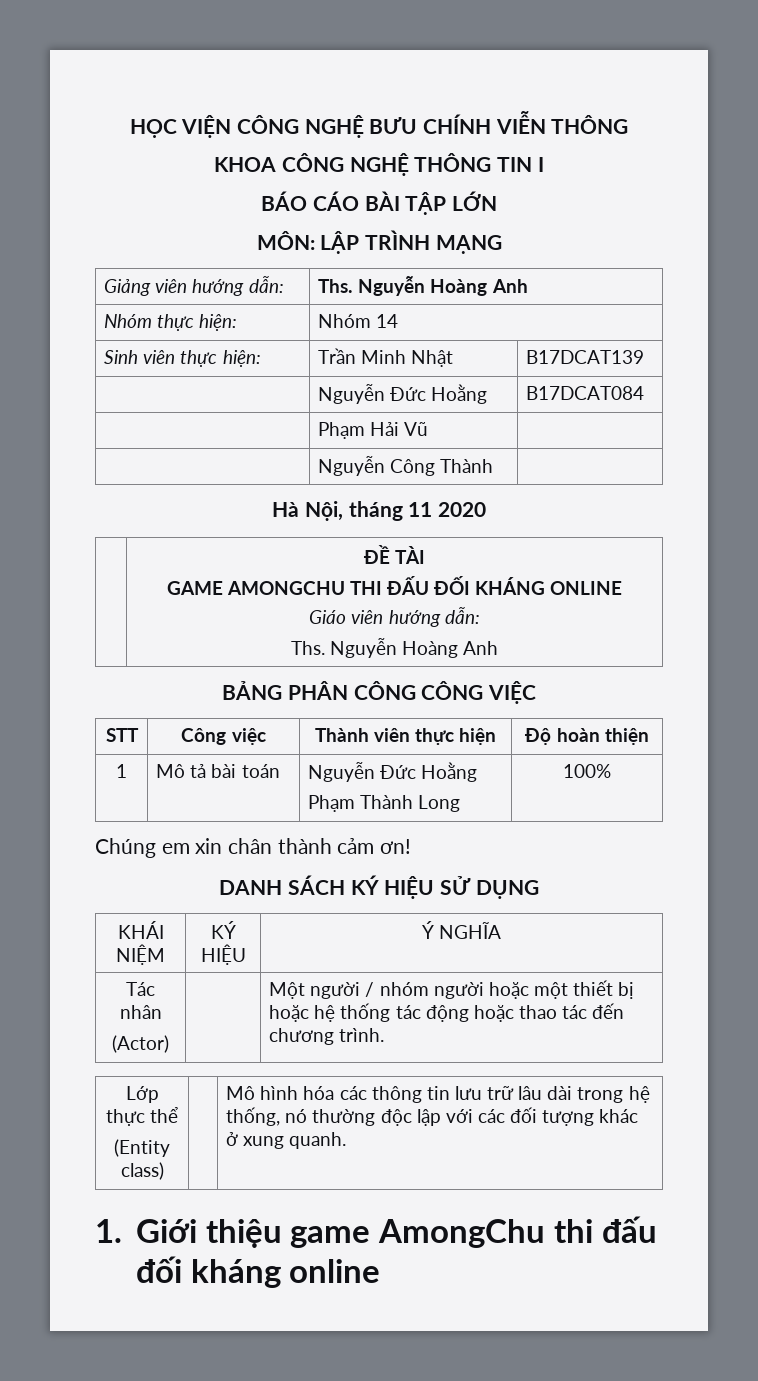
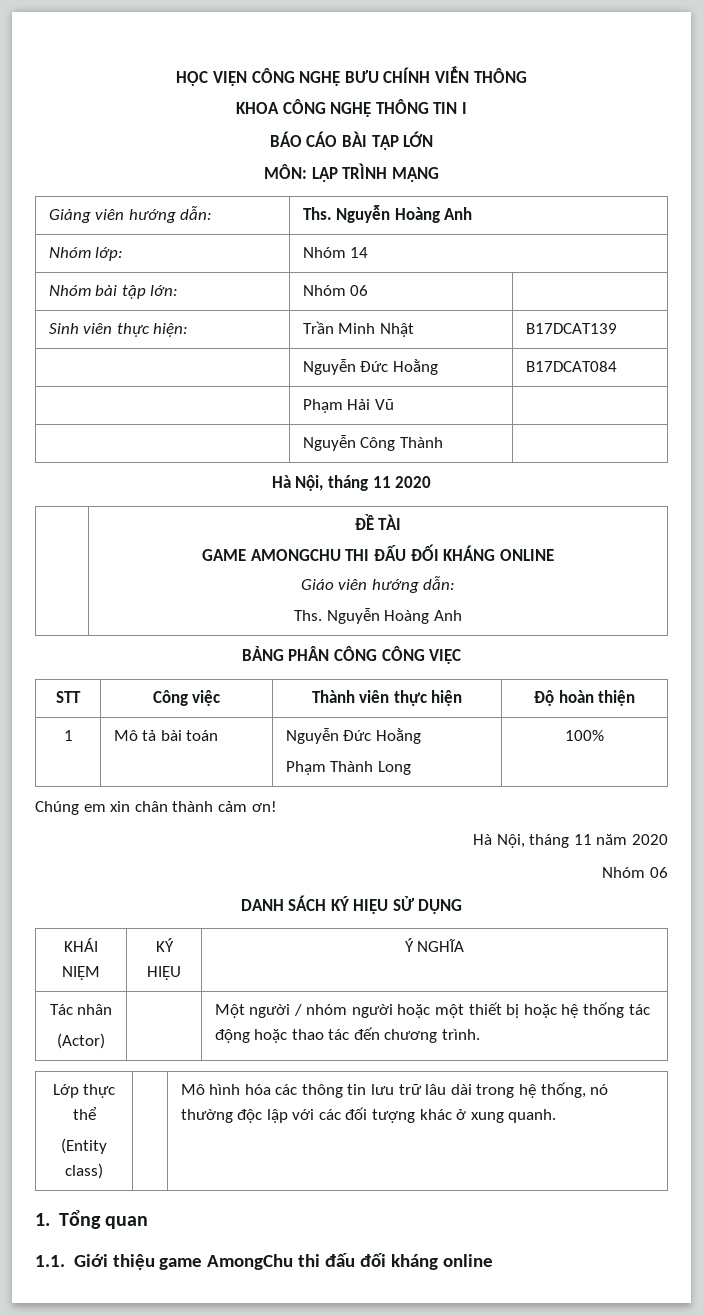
[157,314,238,331] thực hiện: -> [95,247,124,261] lớp:
(399, 321) none -> [48,285,179,299] [302,285,369,296] // Nhóm bài tập lớn: | Nhóm 06 |
(412, 846) none -> [473,834,668,848] [602,867,668,878] // Hà Nội, tháng 11 năm 2020 // Nhóm 06
(122, 1231) none -> [58,1210,148,1229] [35,1255,65,1267] Tổng quan // 1.1.

